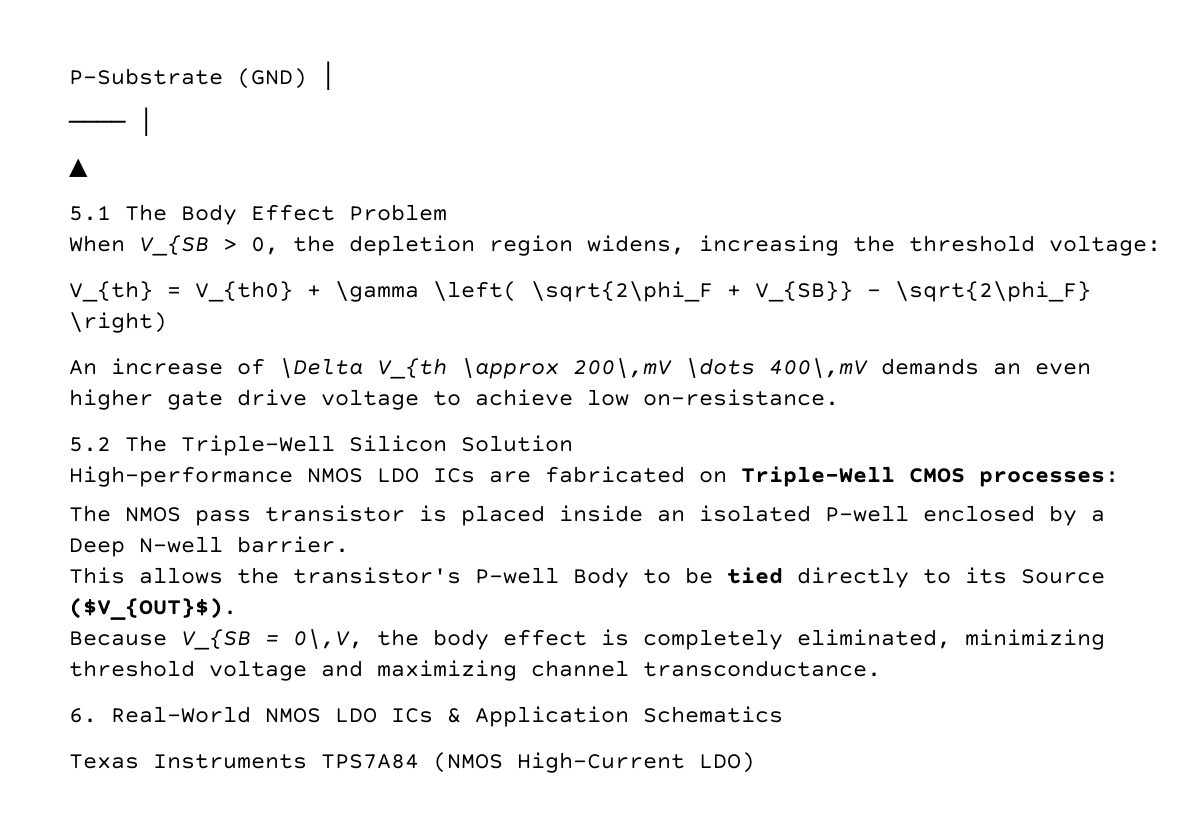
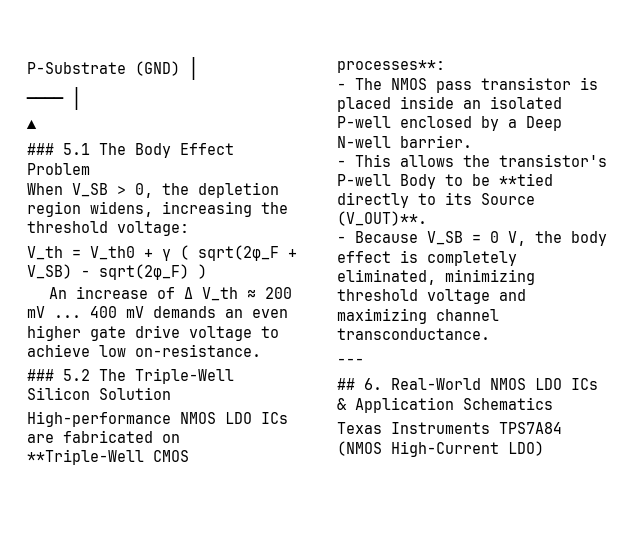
(88, 167) none -> [27,143,54,155] ###
[139,235,209,256] V_{SB -> [72,183,108,197] V_SB
[69,281,1091,302] [69,312,167,333] [69,358,868,379] V_{th} = V_{th0} + \gamma \left( \sqrt{2\phi_F + V_{SB}} - \sqrt{2\phi_F} \right) // An increase of \Delta V_{th \approx 200\,mV \dots 400\,mV -> [27,245,297,261] [27,264,207,280] [49,286,293,301] [27,306,144,318] V_th = V_th0 + γ ( sqrt(2φ_F + V_SB) - sqrt(2φ_F) ) // An increase of Δ V_th ≈ 200 mV ... 400 mV
(839, 397) none -> [27,369,54,381] ###
[741,466,1119,487] Triple-Well CMOS processes: // -> [27,449,189,465] [337,60,445,73] [337,83,346,90] **Triple-Well CMOS processes**: // -
(349, 544) none -> [337,160,346,167] -
[727,567,783,584] tied -> [499,173,553,186] **tied
[69,597,237,620] [69,629,363,650] ($V_{OUT}$). // Because V_{SB = 0\,V, -> [337,211,427,226] [337,231,526,246] (V_OUT)**. // - Because V_SB = 0 V,
(881, 668) none -> [337,358,364,365] [337,378,355,390] --- // ##

